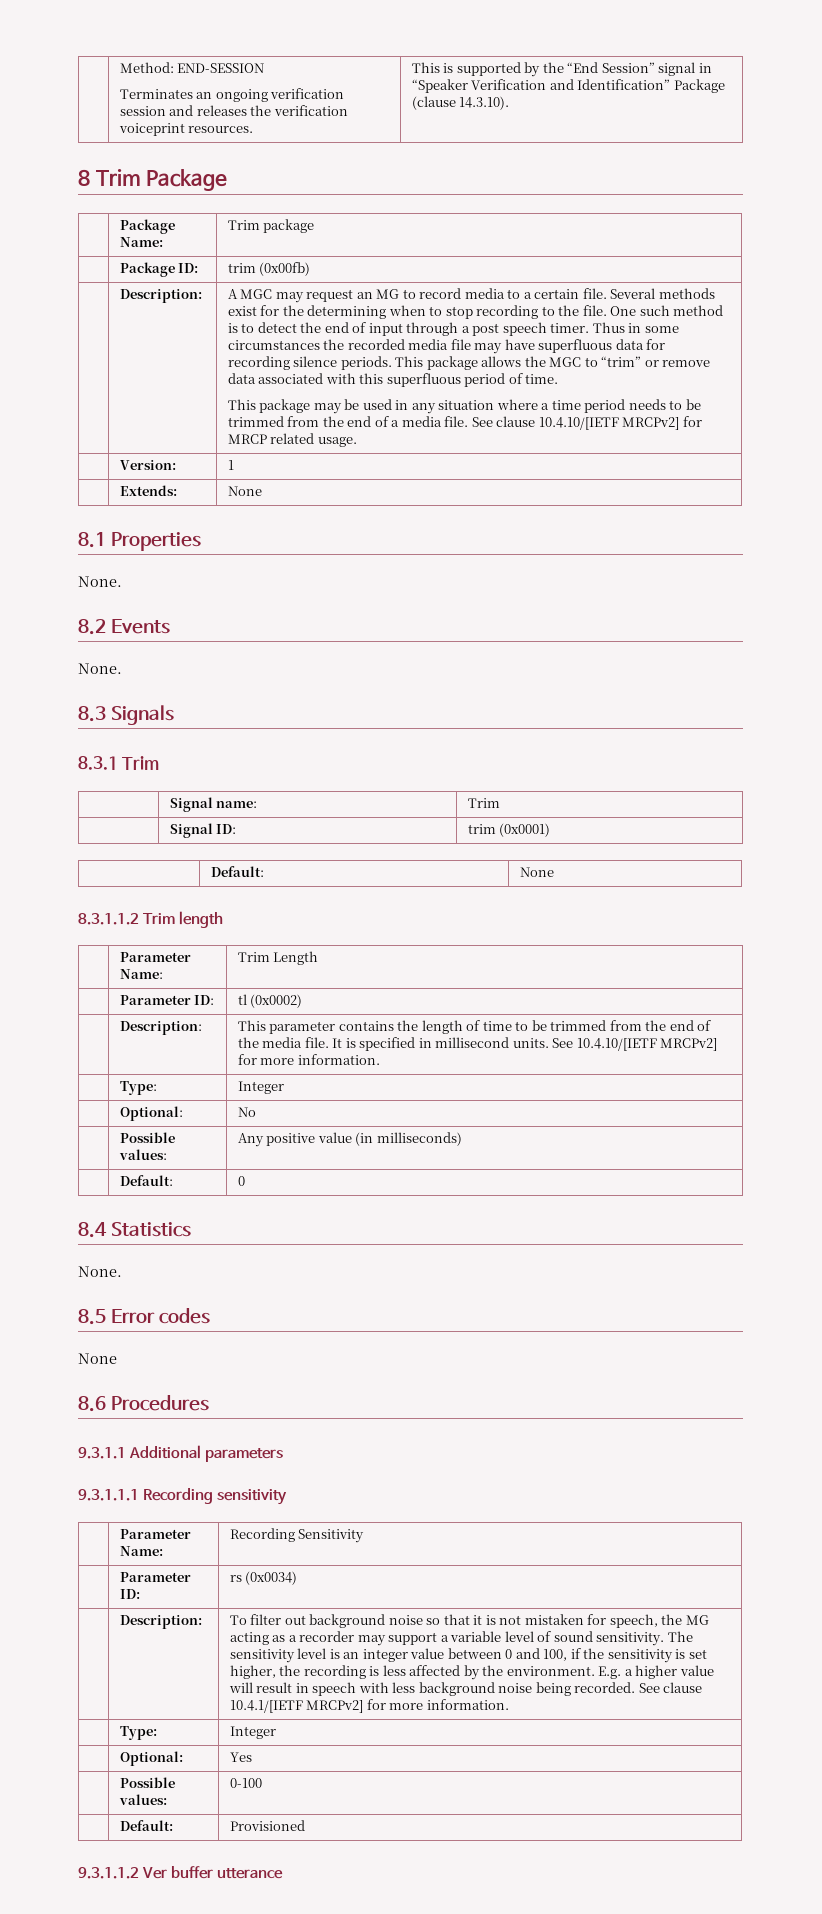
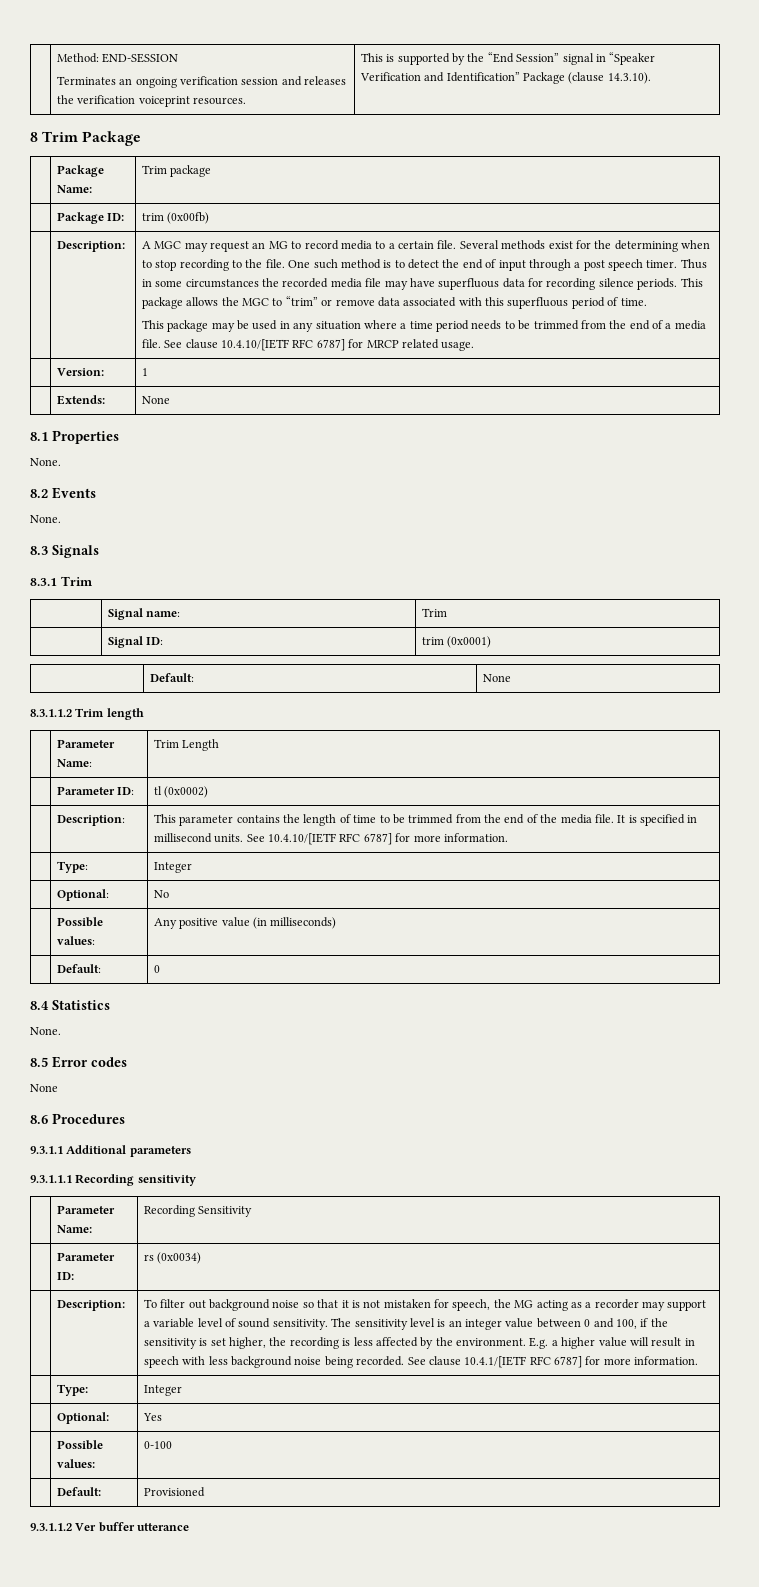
[622,417,680,430] MRCPv2] -> [292,339,345,351] RFC 6787]
[660,1038,718,1051] MRCPv2] -> [339,833,392,845] RFC 6787]
[306,1700,364,1713] MRCPv2] -> [529,1356,583,1368] RFC 6787]

